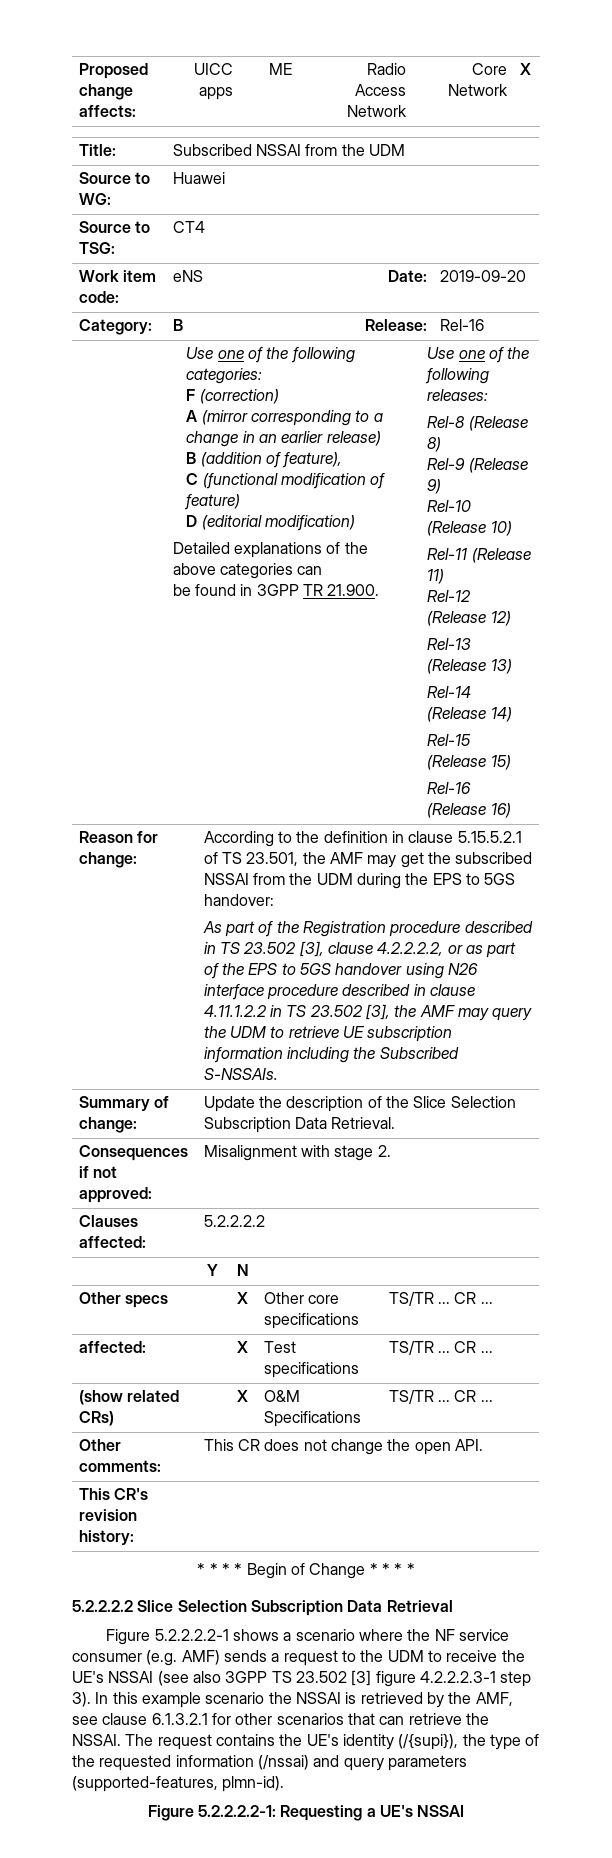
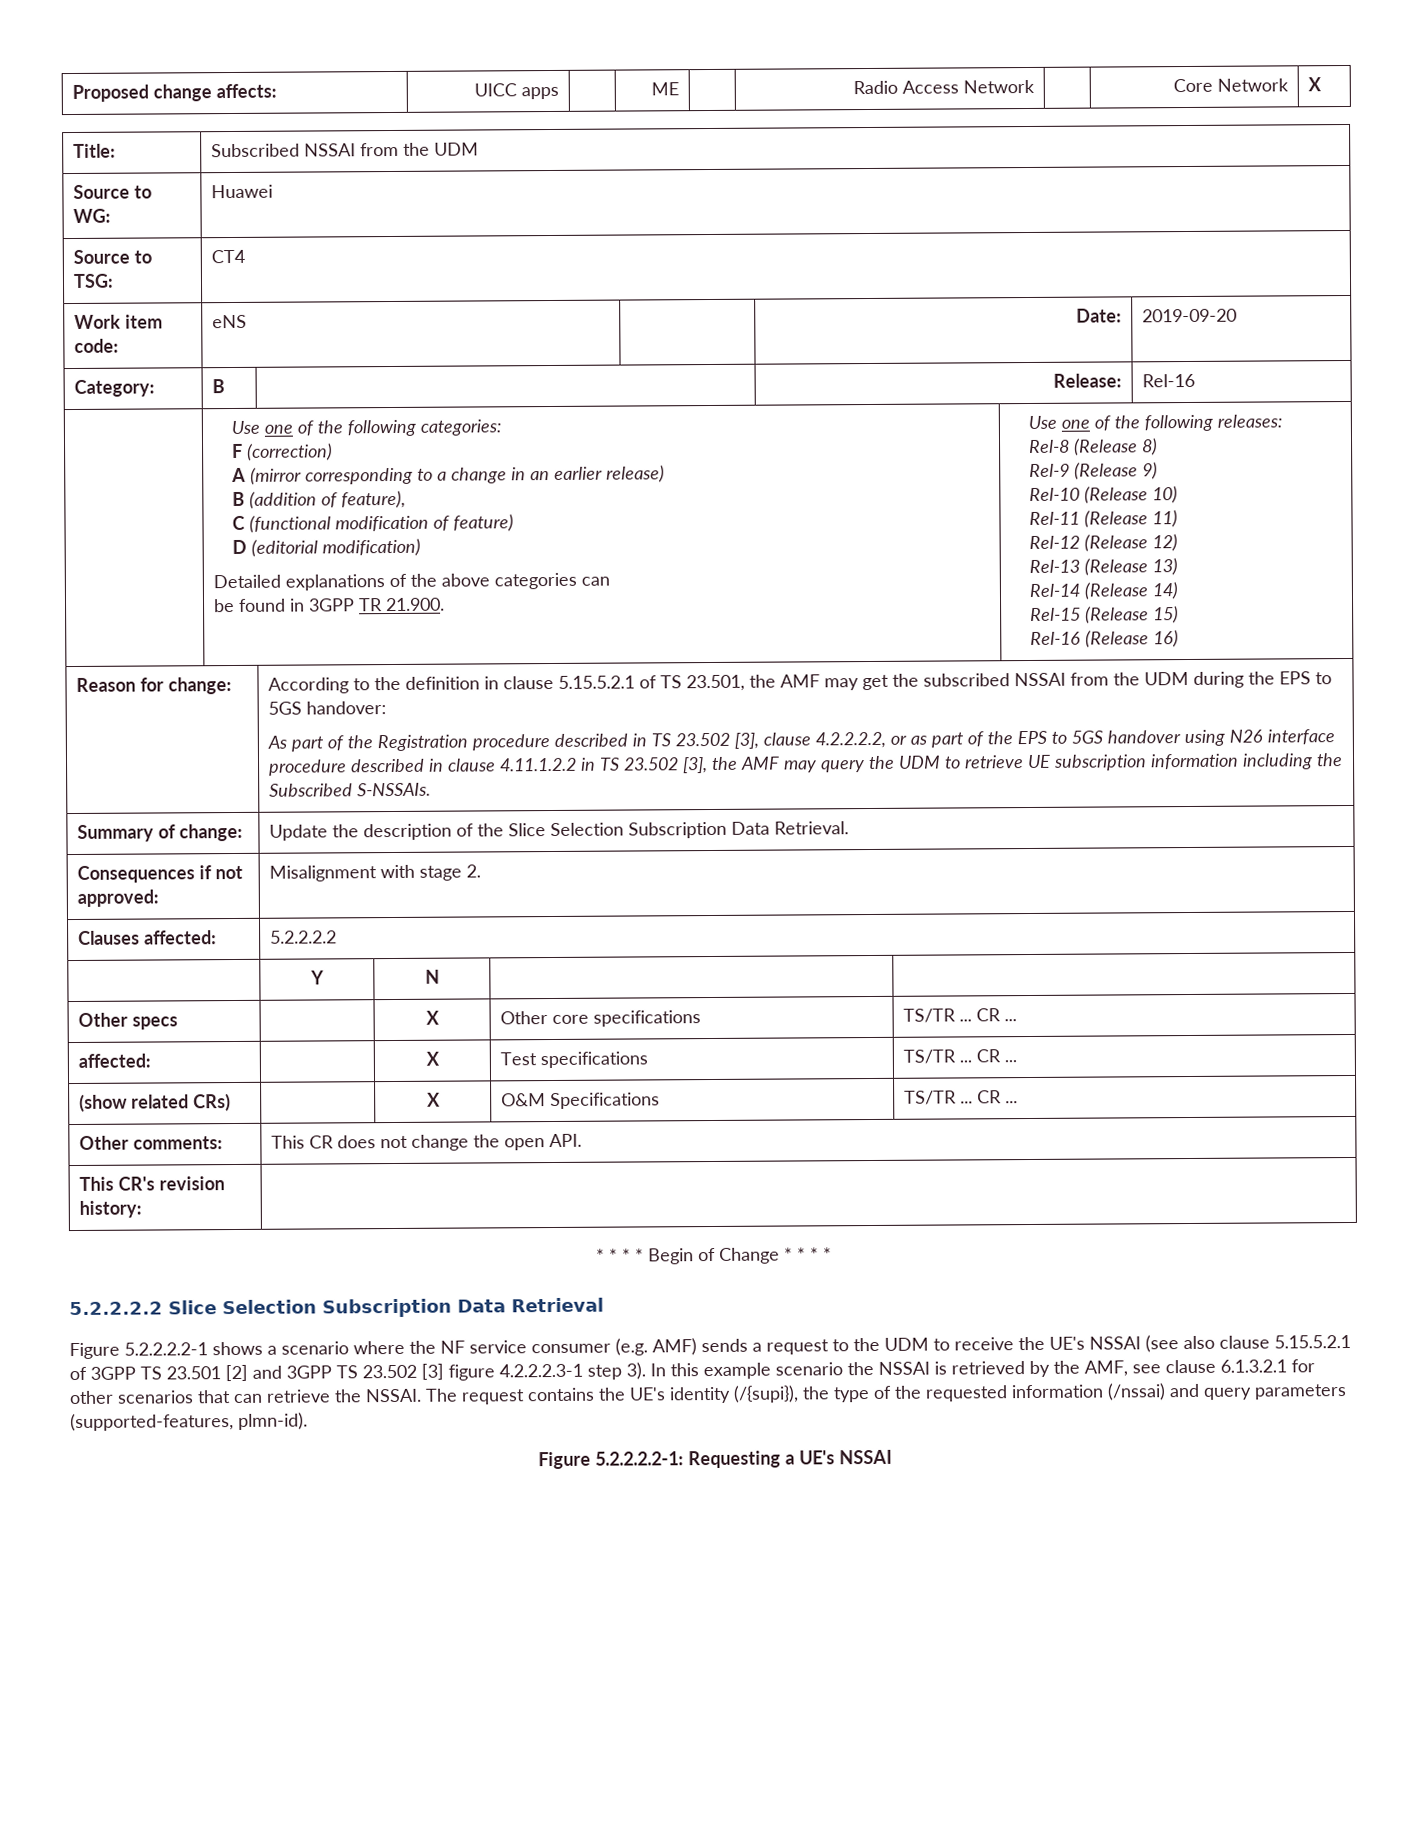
(221, 1677) none -> [1219,1334,1351,1349] [69,1364,282,1382] clause 5.15.5.2.1 of 3GPP TS 23.501 [2] and

